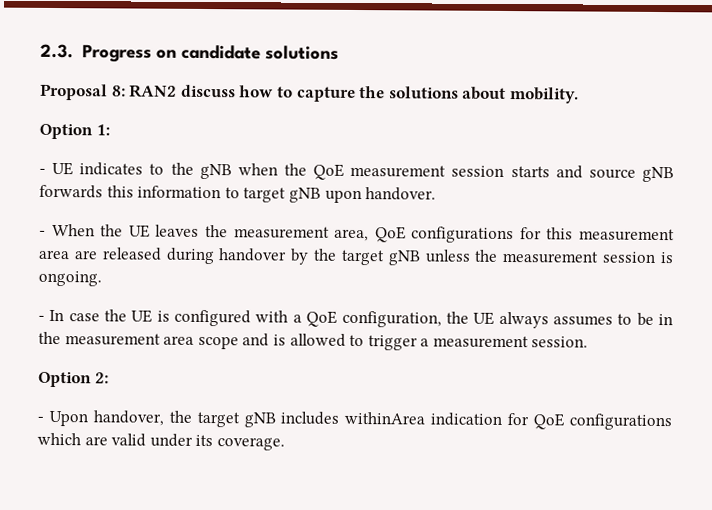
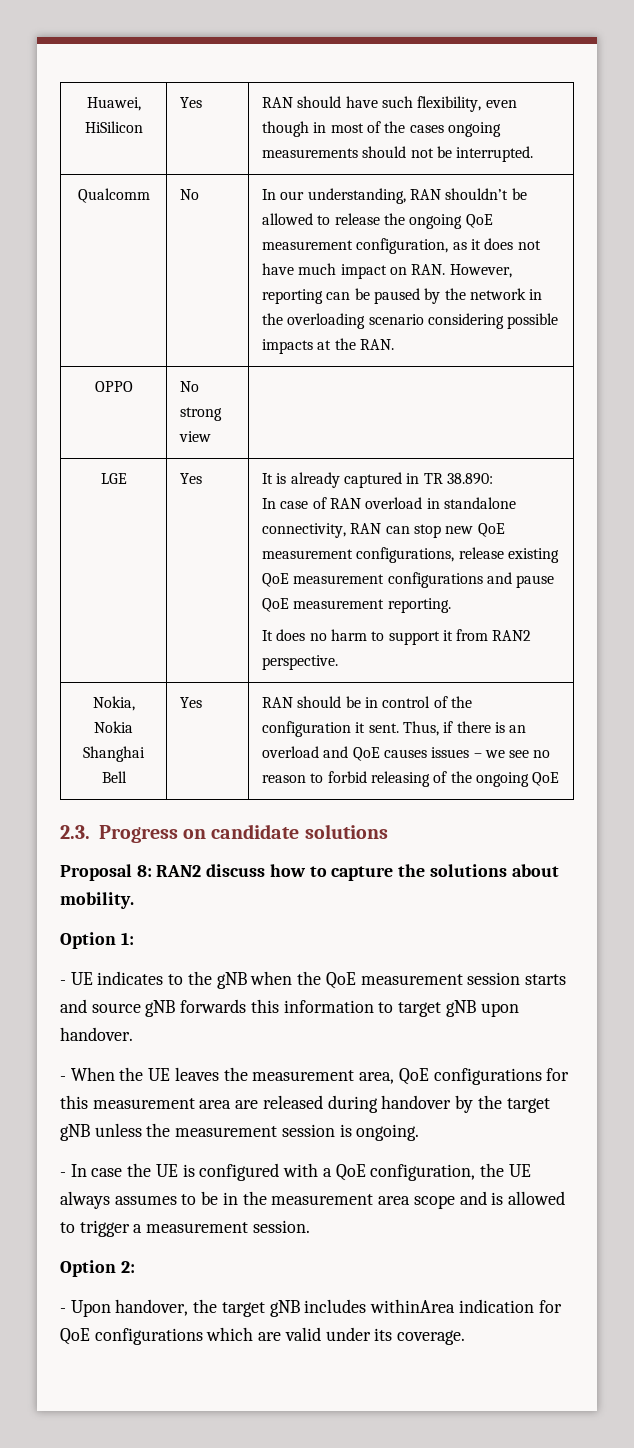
(40, 51) none -> [86,97,141,111] [84,121,143,133] [179,97,202,108] [261,96,517,112] [261,121,501,137] [261,146,534,162] [77,188,150,203] [179,189,199,200] [261,188,527,204] [261,213,493,229] [261,238,541,254] [261,263,512,279] [261,288,543,304] [261,313,559,329] [261,338,394,354] [94,381,133,392] [179,381,199,392] [179,407,222,421] [178,431,211,442] [100,473,127,484] [179,473,202,484] [261,472,493,488] [261,497,516,509] [261,523,505,538] [261,547,559,563] [261,572,555,588] [261,598,451,613] [261,629,532,645] [261,655,338,670] [92,696,135,711] [94,721,133,733] [83,746,145,762] [101,771,127,783] [179,697,202,708] [261,696,472,708] [261,721,527,737] [261,746,551,761] [261,771,560,787] Huawei, HiSilicon | Yes | RAN should have such flexibility, even though in most of the cases ongoing measurements should not be interrupted. // Qualcomm | No | In our understanding, RAN shouldn’t be allowed to release the ongoing QoE measurement configuration, as it does not have much impact on RAN. However, reporting can be paused by the network in the overloading scenario considering possible impacts at the RAN. // OPPO | No strong view | // LGE | Yes | It is already captured in TR 38.890: // In case of RAN overload in standalone connectivity, RAN can stop new QoE measurement configurations, release existing QoE measurement configurations and pause QoE measurement reporting. // It does no harm to support it from RAN2 perspective. // Nokia, Nokia Shanghai Bell | Yes | RAN should be in control of the configuration it sent. Thus, if there is an overload and QoE causes issues – we see no reason to forbid releasing of the ongoing QoE //

